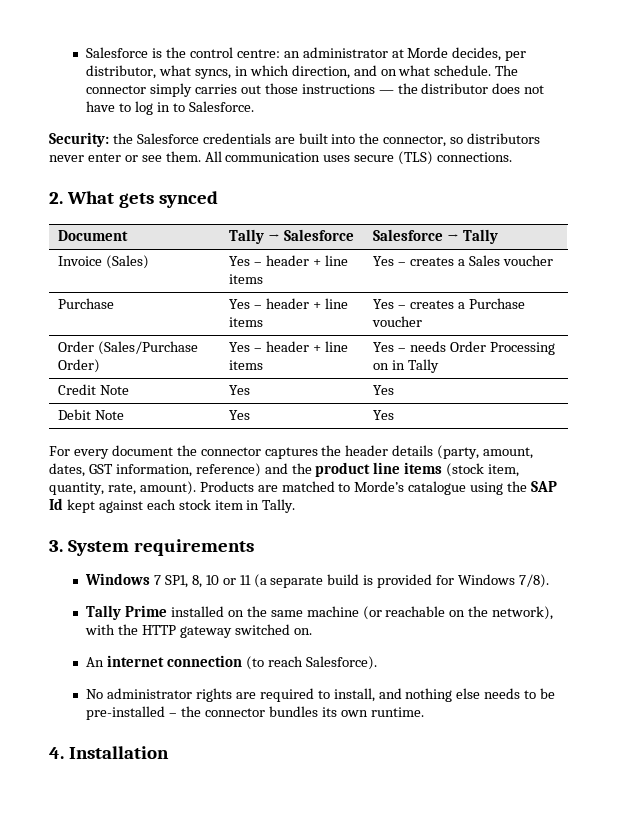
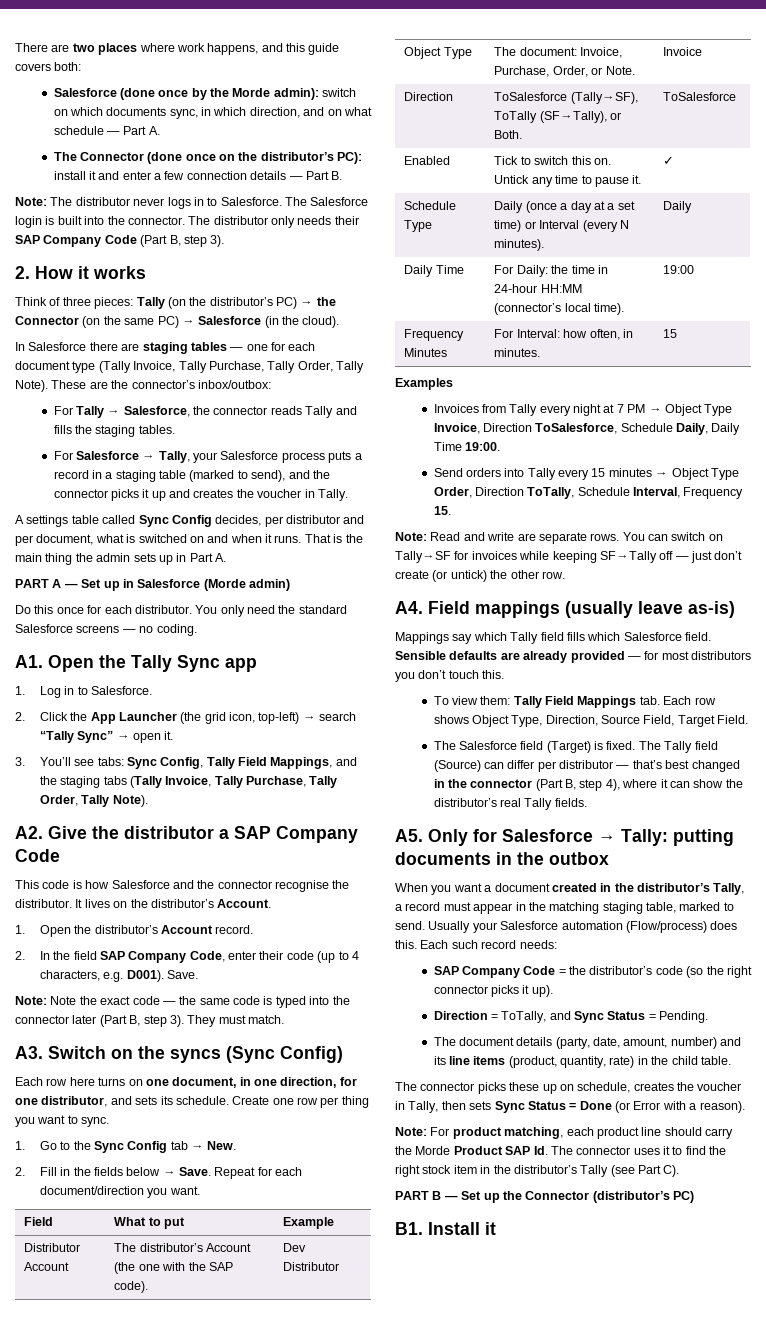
[86,47,527,61] [86,65,231,79] Salesforce is the control centre: an administrator at Morde decides, per distributor, what syncs, -> [15,43,340,55] [15,62,82,71] [53,88,357,100] [53,107,198,119] There are two places where work happens, and this guide covers both: // Salesforce (done once by the Morde admin): switch on which documents sync,
[434,65,519,76] [86,83,545,97] [86,101,254,115] [49,132,541,147] [49,151,513,165] [49,191,218,208] [58,230,129,241] [229,229,355,244] [373,229,499,244] [58,255,150,269] [229,255,349,266] [229,274,264,284] [373,255,554,266] [58,298,115,309] [229,298,349,309] [229,317,264,327] [373,298,526,309] [372,316,423,327] [58,341,199,355] [58,359,101,373] [229,341,349,352] [229,360,264,370] [373,341,556,355] [373,359,440,373] [58,384,130,395] [229,385,251,395] [373,385,395,395] [58,409,125,420] [229,410,251,420] [373,410,395,420] [49,445,534,459] [49,462,520,477] [49,481,558,495] [49,498,296,513] [49,539,254,556] [85,573,549,588] [86,605,554,620] [85,624,312,638] [86,655,377,670] [86,688,556,702] [86,706,424,720] [49,746,169,759] schedule. The connector simply carries out those instructions — the distributor does not have to log in to Salesforce. // Security: the Salesforce credentials are built into the connector, so distributors never enter or see them. All communication uses secure (TLS) connections. // 2. What gets synced // Document | Tally → Salesforce | Salesforce → Tally // Invoice (Sales) | Yes – header + line items | Yes – creates a Sales voucher // Purchase | Yes – header + line items | Yes – creates a Purchase voucher // Order (Sales/Purchase Order) | Yes – header + line items | Yes – needs Order Processing on in Tally // Credit Note | Yes | Yes // Debit Note | Yes | Yes // For every document the connector captures the header details (party, amount, dates, GST information, reference) and the product line items (stock item, quantity, rate, amount). Products are matched to Morde’s catalogue using the SAP Id kept against each stock item in Tally. // 3. System requirements // Windows 7 SP1, 8, 10 or 11 (a separate build is provided for Windows 7/8). // Tally Prime installed on the same machine (or reachable on the network), with the HTTP gateway switched on. // An internet connection (to reach Salesforce). // No administrator rights are required to install, and nothing else needs to be pre-installed – the connector bundles its own runtime. // 4. Installation -> [53,126,160,135] [53,152,363,164] [53,171,343,180] [15,197,369,209] [15,216,359,228] [15,235,225,247] [15,266,146,279] [15,297,336,309] [15,316,340,328] [15,342,316,354] [15,361,364,373] [15,380,271,392] [53,406,357,418] [53,425,175,437] [53,451,362,463] [53,470,330,482] [53,489,348,501] [15,515,365,527] [15,534,363,546] [15,553,226,565] [15,579,290,591] [15,605,347,617] [15,624,197,636] [15,655,257,672] [15,686,152,698] [15,712,357,724] [39,731,174,743] [15,757,357,769] [39,776,338,788] [39,795,148,807] [15,826,358,843] [15,849,60,862] [15,880,350,892] [15,899,272,908] [15,925,254,937] [15,951,359,963] [39,970,198,982] [15,996,350,1008] [15,1015,284,1027] [15,1046,343,1063] [15,1077,357,1088] [15,1096,369,1108] [15,1115,110,1127] [15,1141,237,1153] [15,1167,303,1179] [39,1186,200,1198] [24,1217,54,1226] [114,1217,186,1229] [283,1217,335,1229] [24,1243,81,1252] [24,1262,70,1271] [114,1243,252,1252] [114,1262,233,1274] [114,1281,149,1293] [283,1243,307,1252] [283,1262,340,1271] [404,47,472,59] [494,47,623,58] [494,66,635,77] [663,47,703,56] [404,92,454,101] [494,92,638,104] [494,111,622,123] [494,130,523,139] [663,92,737,101] [404,156,451,165] [494,156,611,165] [494,175,642,187] [663,156,675,165] [404,201,457,210] [404,220,433,232] [494,201,635,213] [494,220,629,232] [494,239,545,251] [663,201,693,213] [404,265,464,277] [494,265,608,277] [494,284,582,293] [494,303,625,315] [663,265,695,274] [404,329,465,341] [404,348,448,357] [494,329,633,340] [494,348,541,357] [663,329,678,338] [395,378,453,390] [433,404,733,416] [433,423,741,435] [433,442,500,451] [433,468,739,480] [433,487,744,499] [433,506,451,515] [395,532,723,544] [395,551,743,563] [395,570,565,582] [395,601,735,618] [395,632,711,644] [395,651,751,663] [395,670,505,682] [433,696,716,708] [433,715,749,727] [433,741,718,753] [433,760,740,772] [433,779,743,791] [433,798,587,810] [395,829,734,846] [395,852,609,865] [395,883,745,895] [395,902,734,914] [395,921,738,933] [395,940,557,949] [433,966,752,978] [433,985,553,997] [433,1011,709,1023] [433,1037,742,1049] [433,1056,731,1068] [395,1082,742,1094] [395,1101,745,1113] [395,1127,733,1139] [395,1146,727,1155] [395,1165,680,1177] [395,1191,694,1203] [395,1222,496,1235] schedule — Part A. // The Connector (done once on the distributor’s PC): install it and enter a few connection details — Part B. // Note: The distributor never logs in to Salesforce. The Salesforce login is built into the connector. The distributor only needs their SAP Company Code (Part B, step 3). // 2. How it works // Think of three pieces: Tally (on the distributor’s PC) → the Connector (on the same PC) → Salesforce (in the cloud). // In Salesforce there are staging tables — one for each document type (Tally Invoice, Tally Purchase, Tally Order, Tally Note). These are the connector’s inbox/outbox: // For Tally → Salesforce, the connector reads Tally and fills the staging tables. // For Salesforce → Tally, your Salesforce process puts a record in a staging table (marked to send), and the connector picks it up and creates the voucher in Tally. // A settings table called Sync Config decides, per distributor and per document, what is switched on and when it runs. That is the main thing the admin sets up in Part A. // PART A — Set up in Salesforce (Morde admin) // Do this once for each distributor. You only need the standard Salesforce screens — no coding. // A1. Open the Tally Sync app // 1. Log in to Salesforce. // 2. Click the App Launcher (the grid icon, top-left) → search “Tally Sync” → open it. // 3. You’ll see tabs: Sync Config, Tally Field Mappings, and the staging tabs (Tally Invoice, Tally Purchase, Tally Order, Tally Note). // A2. Give the distributor a SAP Company Code // This code is how Salesforce and the connector recognise the distributor. It lives on the distributor’s Account. // 1. Open the distributor’s Account record. // 2. In the field SAP Company Code, enter their code (up to 4 characters, e.g. D001). Save. // Note: Note the exact code — the same code is typed into the connector later (Part B, step 3). They must match. // A3. Switch on the syncs (Sync Config) // Each row here turns on one document, in one direction, for one distributor, and sets its schedule. Create one row per thing you want to sync. // 1. Go to the Sync Config tab → New. // 2. Fill in the fields below → Save. Repeat for each document/direction you want. // Field | What to put | Example // Distributor Account | The distributor’s Account (the one with the SAP code). | Dev Distributor // Object Type | The document: Invoice, Purchase, Order, or Note. | Invoice // Direction | ToSalesforce (Tally→SF), ToTally (SF→Tally), or Both. | ToSalesforce // Enabled | Tick to switch this on. Untick any time to pause it. | ✓ // Schedule Type | Daily (once a day at a set time) or Interval (every N minutes). | Daily // Daily Time | For Daily: the time in 24-hour HH:MM (connector’s local time). | 19:00 // Frequency Minutes | For Interval: how often, in minutes. | 15 // Examples // Invoices from Tally every night at 7 PM → Object Type Invoice, Direction ToSalesforce, Schedule Daily, Daily Time 19:00. // Send orders into Tally every 15 minutes → Object Type Order, Direction ToTally, Schedule Interval, Frequency 15. // Note: Read and write are separate rows. You can switch on Tally→SF for invoices while keeping SF→Tally off — just don’t create (or untick) the other row. // A4. Field mappings (usually leave as-is) // Mappings say which Tally field fills which Salesforce field. Sensible defaults are already provided — for most distributors you don’t touch this. // To view them: Tally Field Mappings tab. Each row shows Object Type, Direction, Source Field, Target Field. // The Salesforce field (Target) is fixed. The Tally field (Source) can differ per distributor — that’s best changed in the connector (Part B, step 4), where it can show the distributor’s real Tally fields. // A5. Only for Salesforce → Tally: putting documents in the outbox // When you want a document created in the distributor’s Tally, a record must appear in the matching staging table, marked to send. Usually your Salesforce automation (Flow/process) does this. Each such record needs: // SAP Company Code = the distributor’s code (so the right connector picks it up). // Direction = ToTally, and Sync Status = Pending. // The document details (party, date, amount, number) and its line items (product, quantity, rate) in the child table. // The connector picks these up on schedule, creates the voucher in Tally, then sets Sync Status = Done (or Error with a reason). // Note: For product matching, each product line should carry the Morde Product SAP Id. The connector uses it to find the right stock item in the distributor’s Tally (see Part C). // PART B — Set up the Connector (distributor’s PC) // B1. Install it

